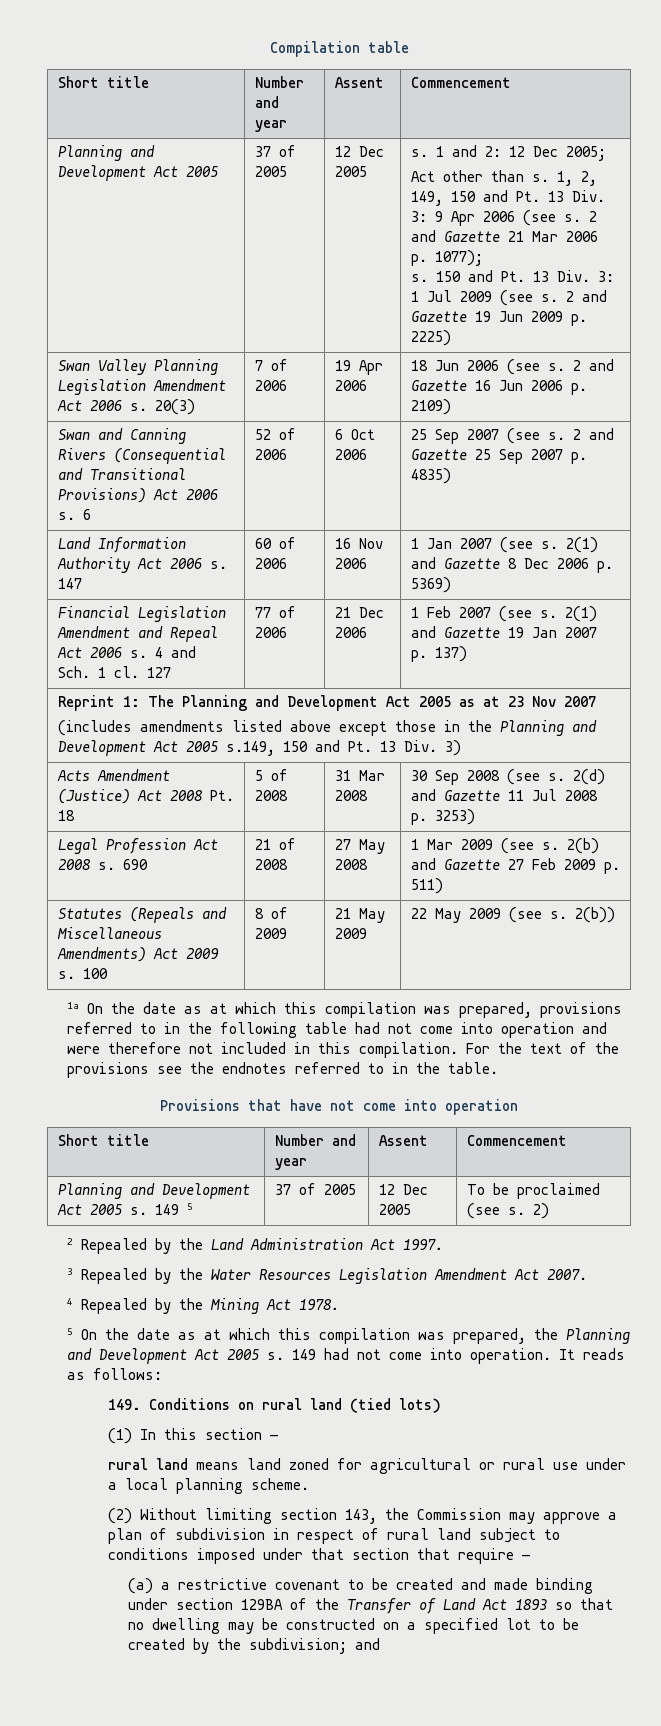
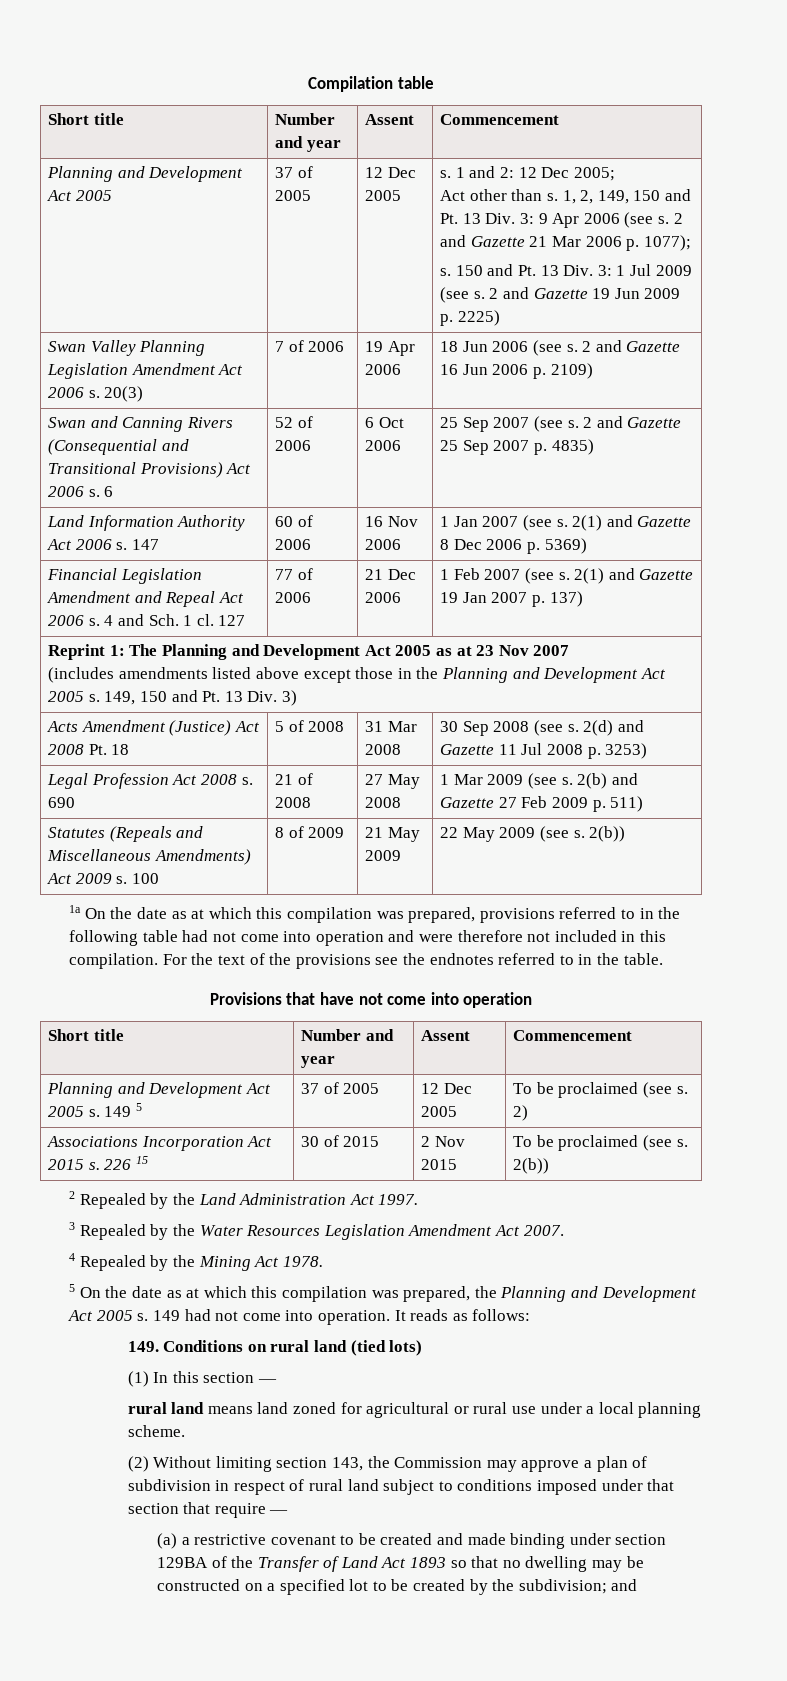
[225,741,275,756] s.149, -> [88,691,136,705] s. 149,
(549, 1211) none -> [47,1136,273,1151] [48,1156,149,1170] [301,1135,380,1147] [421,1136,465,1147] [421,1159,458,1170] [513,1135,688,1151] [513,1158,550,1174] // Associations Incorporation Act 2015 s. 226 15 | 30 of 2015 | 2 Nov 2015 | To be proclaimed (see s. 2(b))

